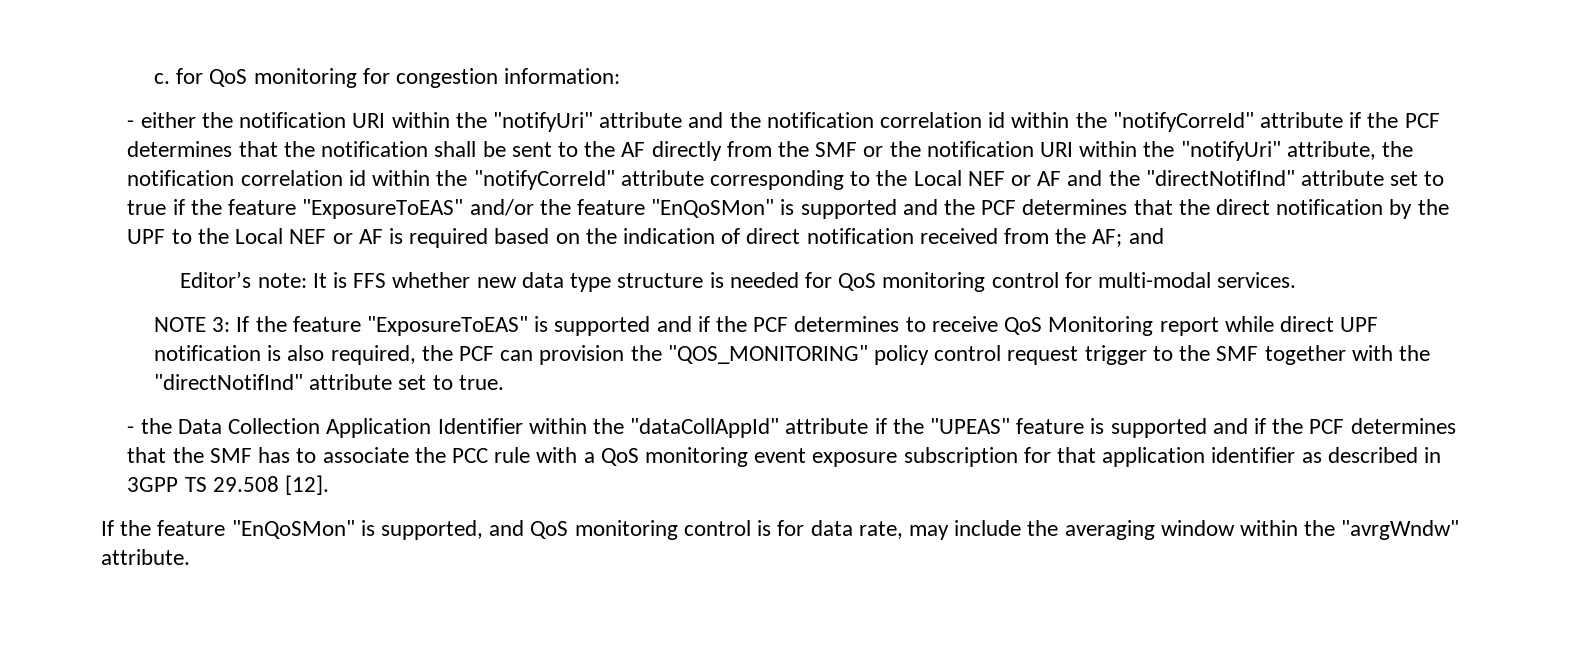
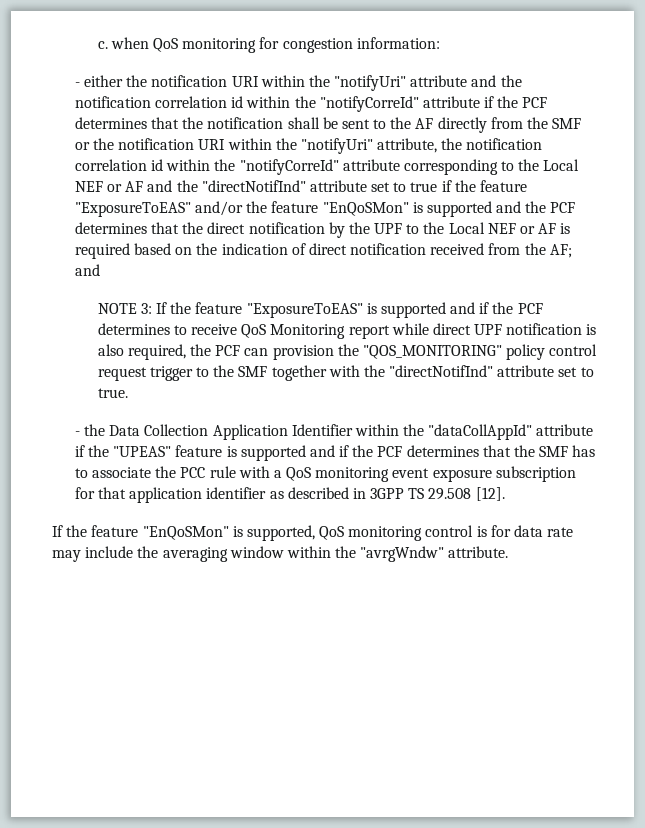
[176,68,204,84] for -> [110,37,149,49] when
[180,271,1297,292] // Editor’s note: It is FFS whether new data type structure is needed for QoS monitoring control for multi-modal services. -> (100, 270) none
[489,520,525,536] and -> (315, 533) none
[858,521,903,539] rate, -> [547,527,574,537] rate

